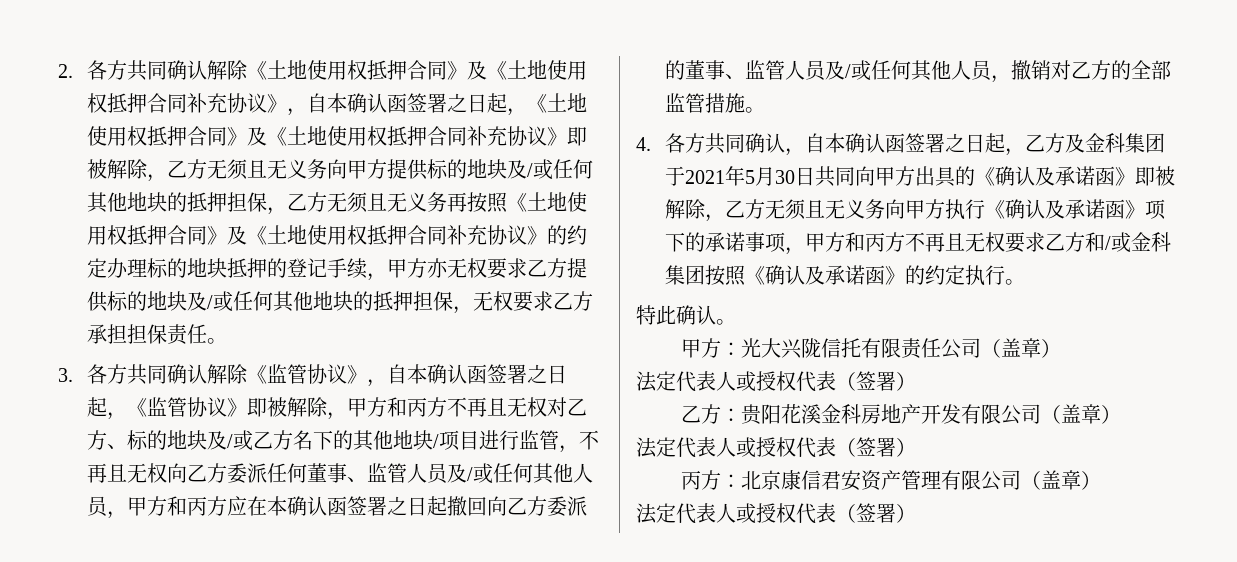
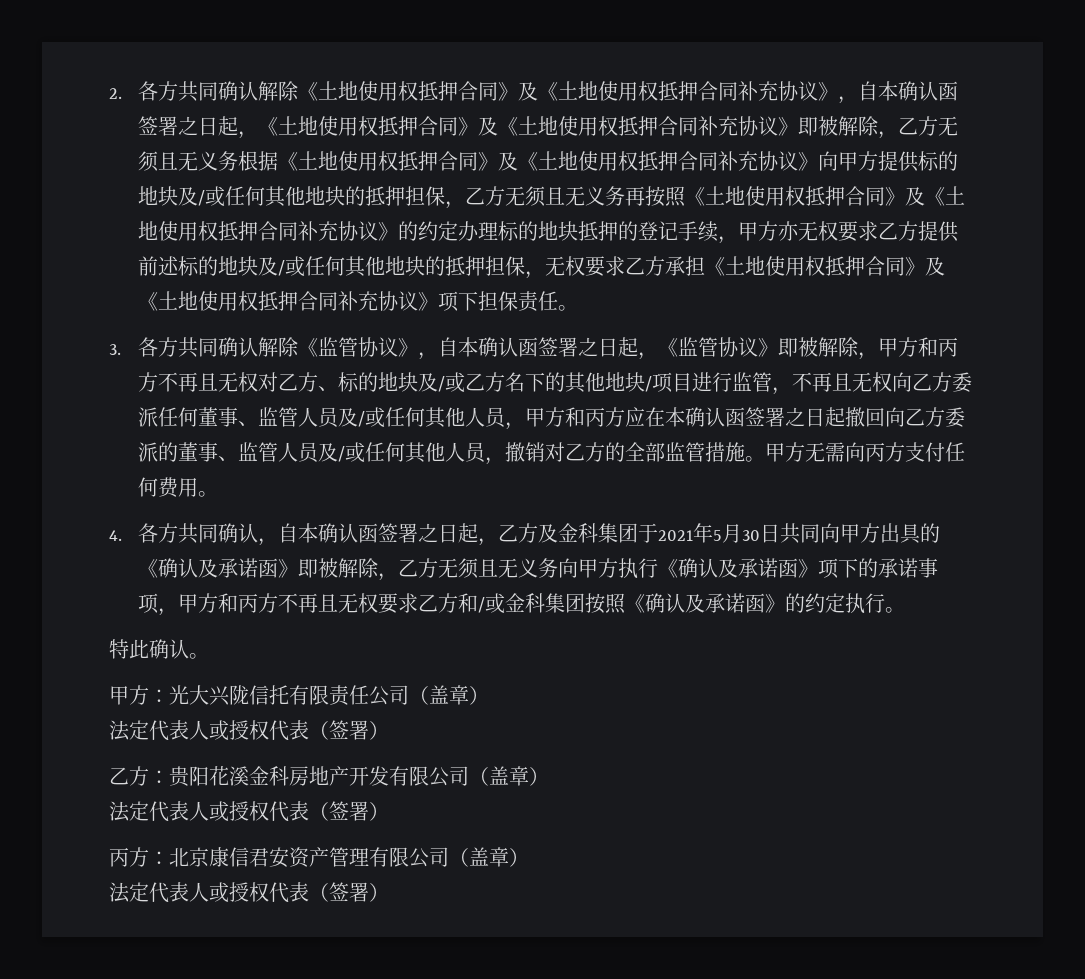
(327, 169) none -> [238,151,819,171] 根据《土地使用权抵押合同》及《土地使用权抵押合同补充协议》
(108, 301) none -> [138,256,180,276] 前述
(127, 334) none -> [705,256,946,276] [138,291,479,312] 《土地使用权抵押合同》及《土地使用权抵押合同补充协议》项下
(765, 110) none -> [765,442,966,462] [138,477,219,498] 甲方无需向丙方支付任何费用。

